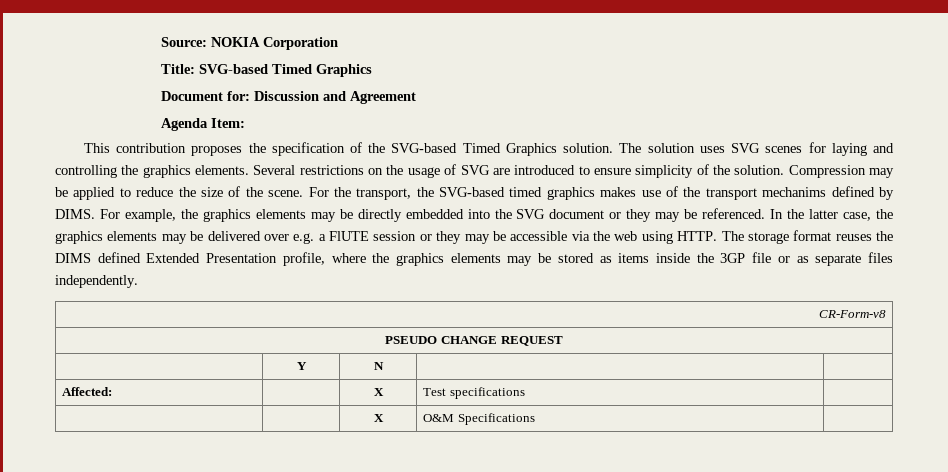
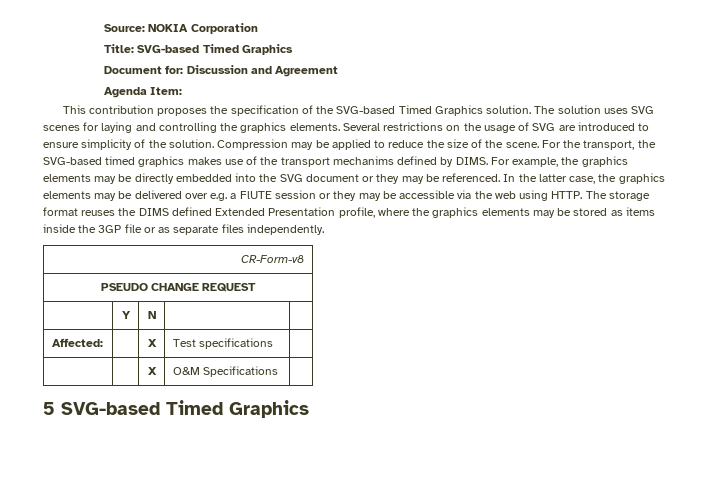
(535, 419) none -> [43,400,309,418] // 5 SVG-based Timed Graphics

